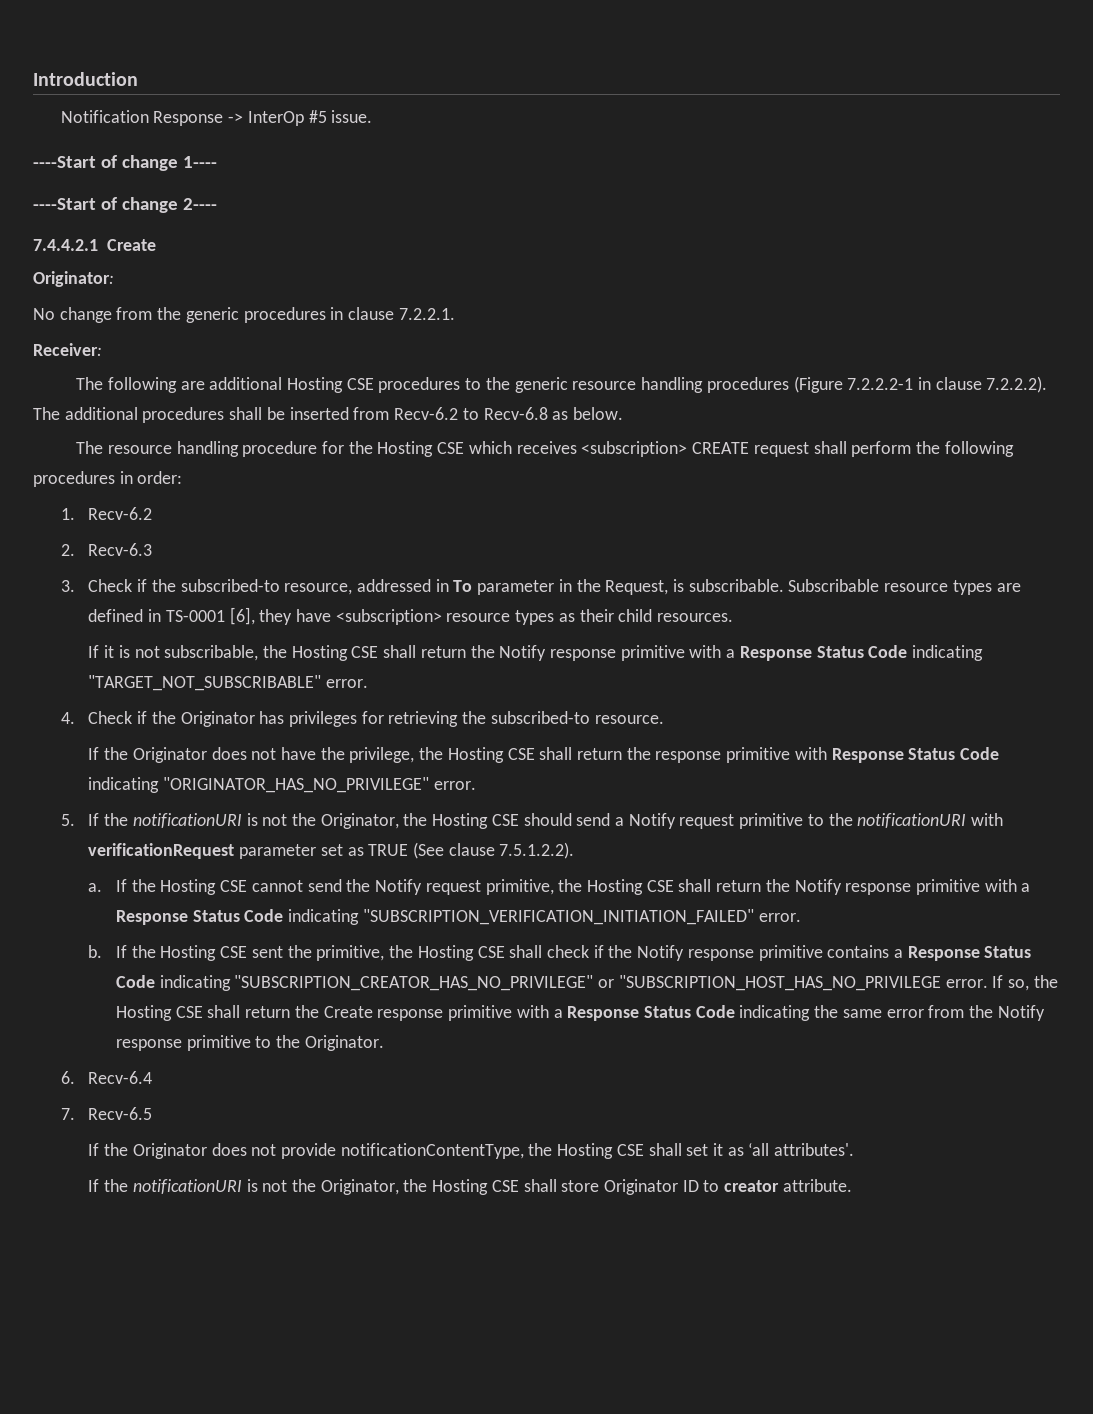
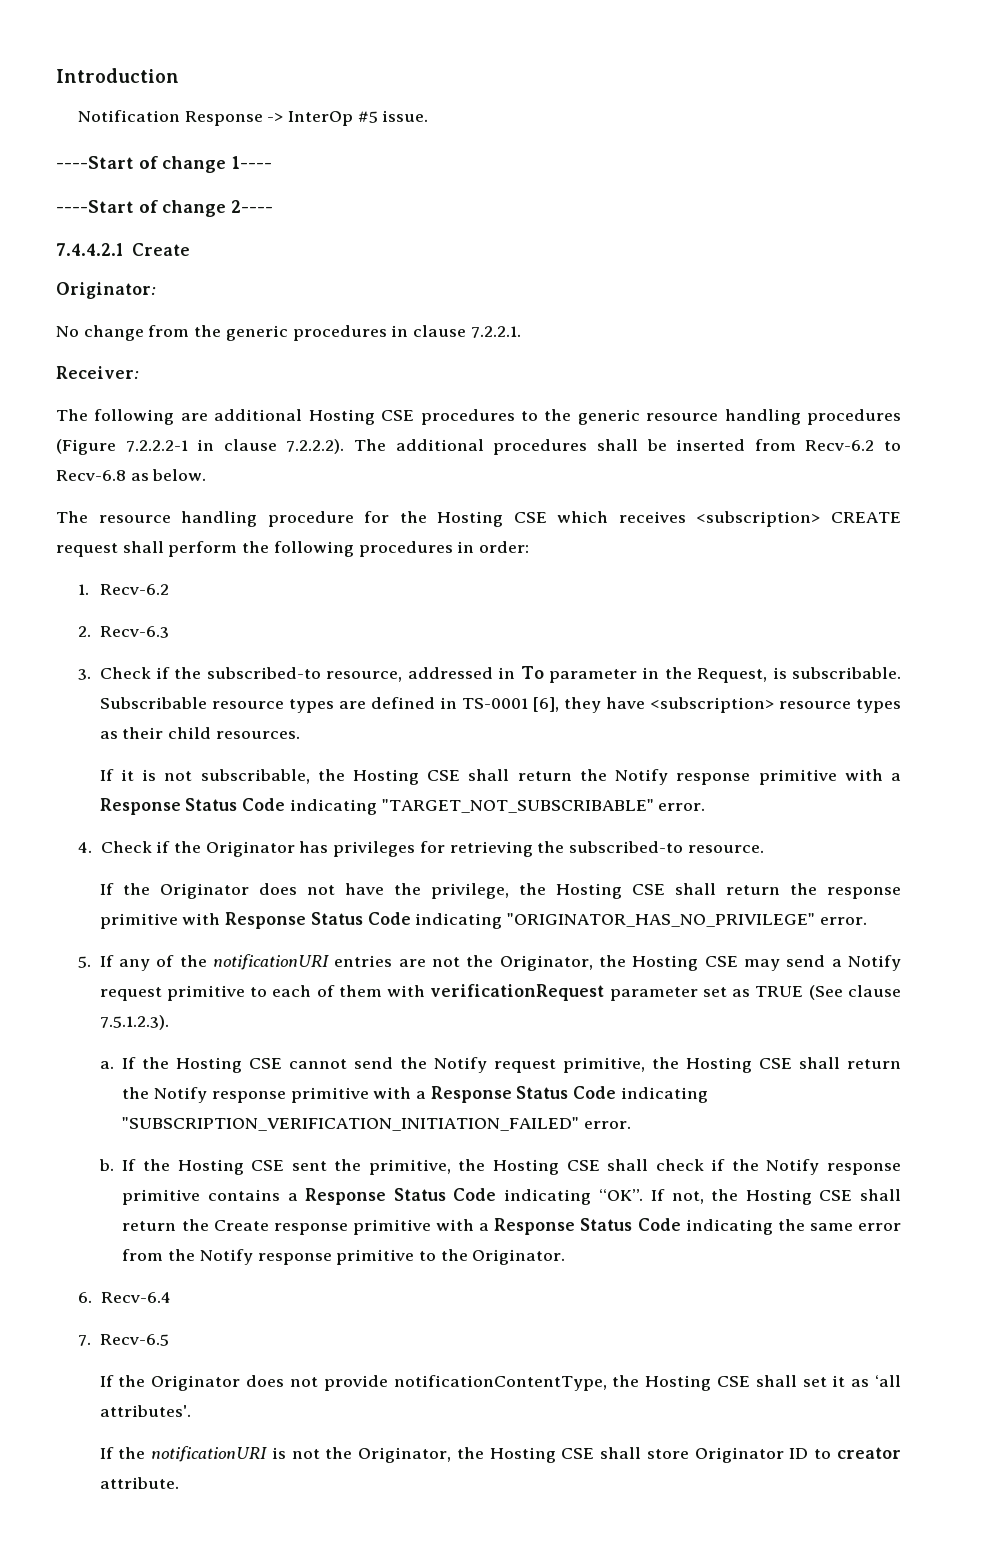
[104,813,572,829] the notificationURI is not the Originator, the Hosting CSE should -> [118,954,780,971] any of the notificationURI entries are not the Originator, the Hosting CSE may
[828,813,967,828] the notificationURI -> [272,985,382,997] each of them
[499,842,575,859] 7.5.1.2.2). -> [99,1015,169,1030] 7.5.1.2.3).
[234,975,1030,991] "SUBSCRIPTION_CREATOR_HAS_NO_PRIVILEGE" or "SUBSCRIPTION_HOST_HAS_NO_PRIVILEGE error. If so, -> [598,1189,704,1204] “OK”. If not,

